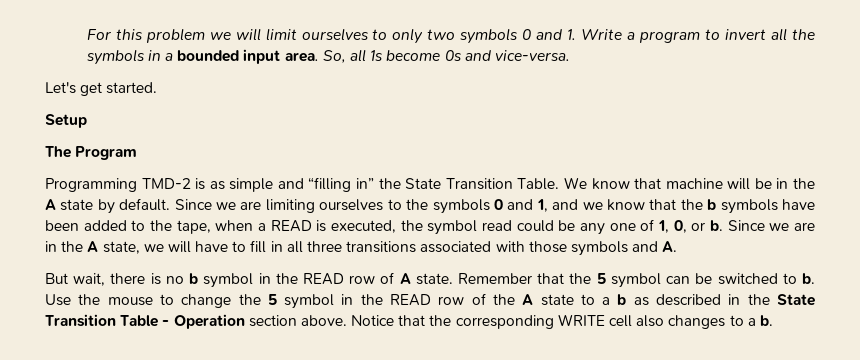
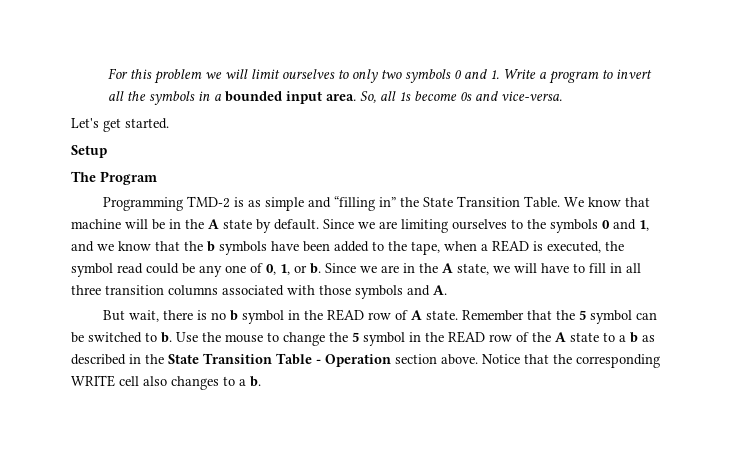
[657,220,687,233] 1, 0, -> [266,264,290,275] 0, 1,
[346,241,417,253] transitions -> [105,285,218,296] transition columns

